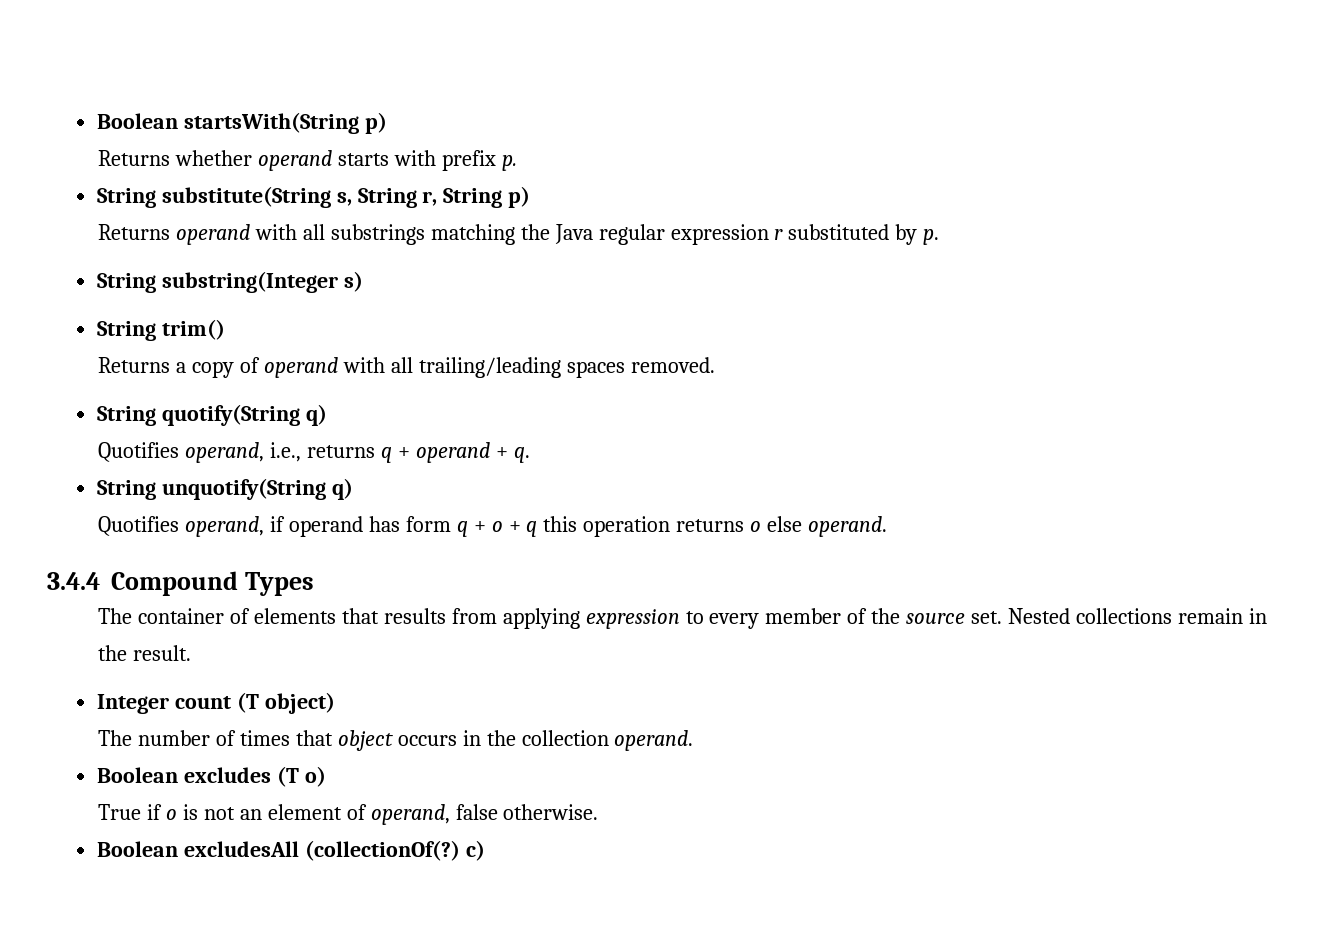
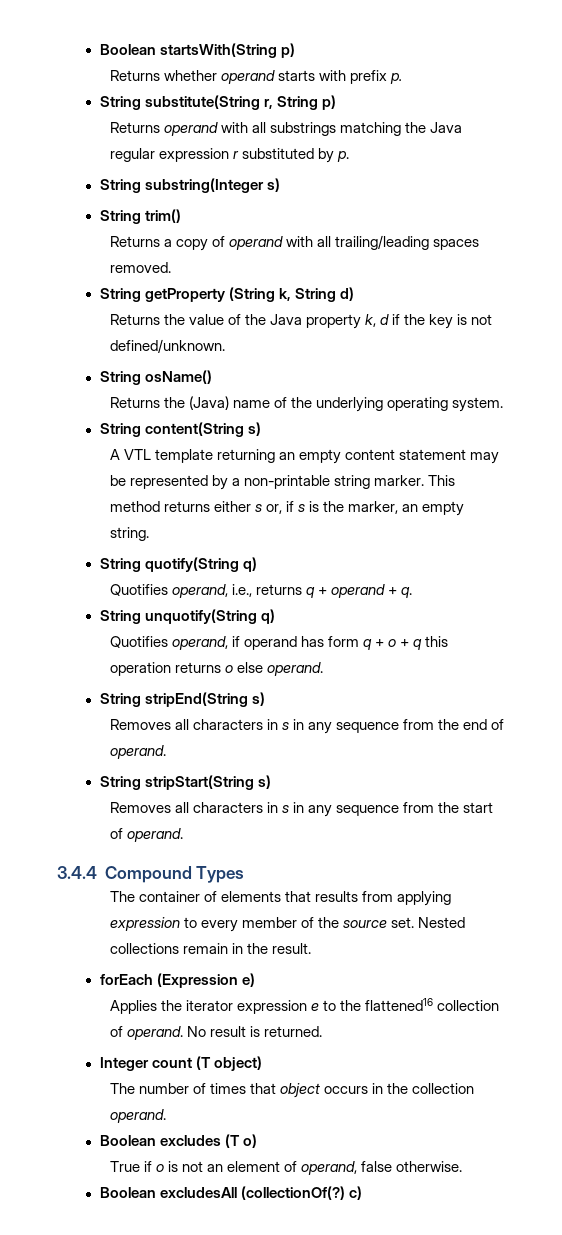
[336,188,417,208] s, String -> (260, 102) none
(715, 365) none -> [99,287,355,302] [109,314,493,329] [109,339,225,353] [99,370,212,385] [109,396,504,412] [99,422,262,437] [109,449,500,464] [109,475,456,490] [109,501,465,516] [109,527,149,541] // String getProperty (String k, String d) // Returns the value of the Java property k, d if the key is not defined/unknown. // String osName() // Returns the (Java) name of the underlying operating system. // String content(String s) // A VTL template returning an empty content statement may be represented by a non-printable string marker. This method returns either s or, if s is the marker, an empty string.
(888, 526) none -> [99,692,266,707] [109,719,505,734] [109,745,166,759] [99,775,272,790] [109,802,494,817] [109,828,183,842] // String stripEnd(String s) // Removes all characters in s in any sequence from the end of operand. // String stripStart(String s) // Removes all characters in s in any sequence from the start of operand.
(191, 653) none -> [99,973,256,988] [109,998,500,1014] [109,1026,323,1040] // forEach (Expression e) // Applies the iterator expression e to the flattened16 collection of operand. No result is returned.

